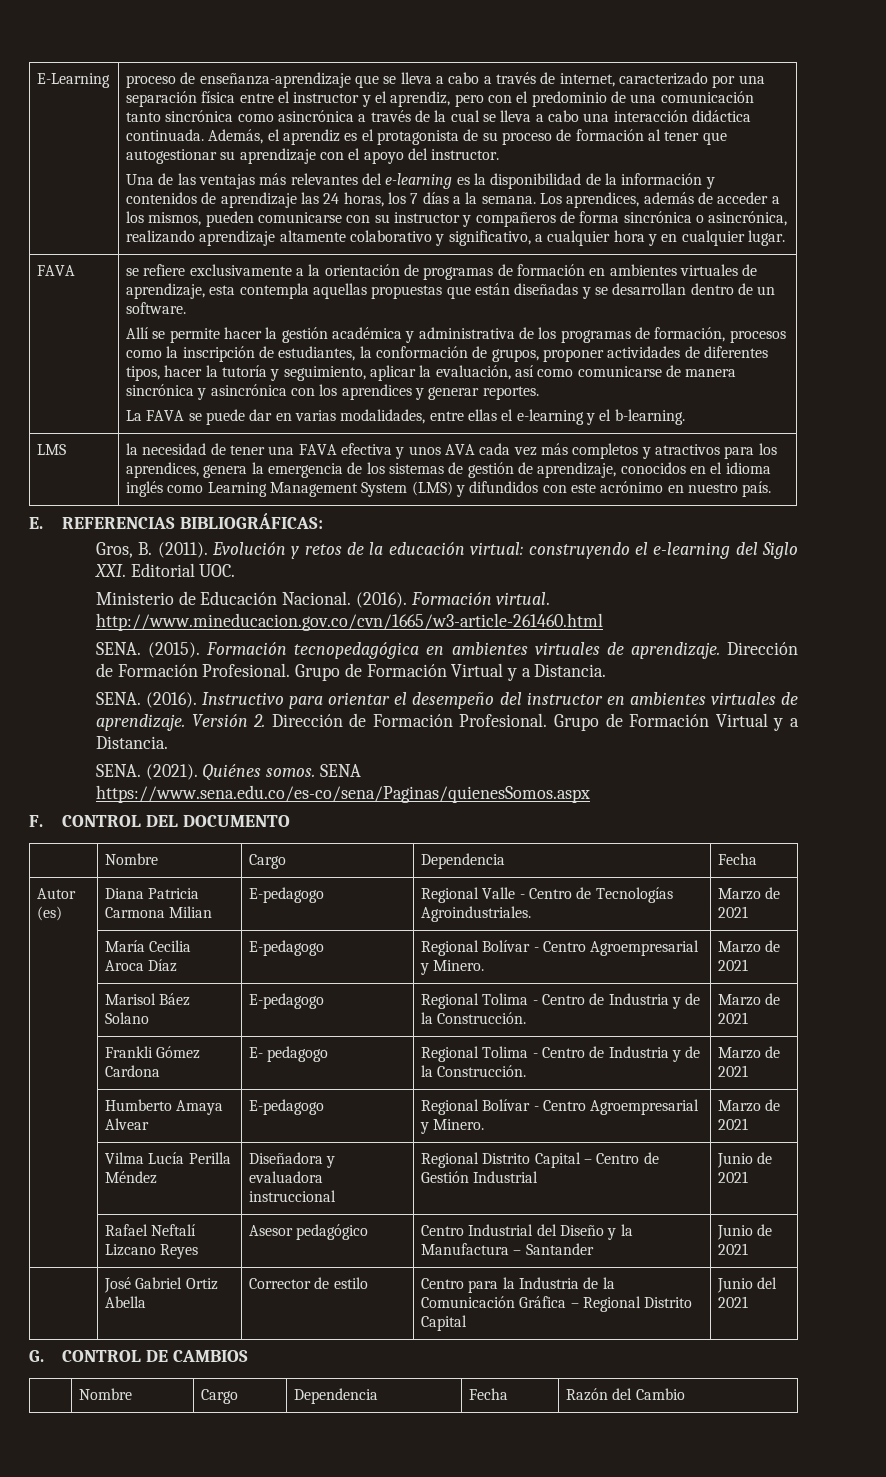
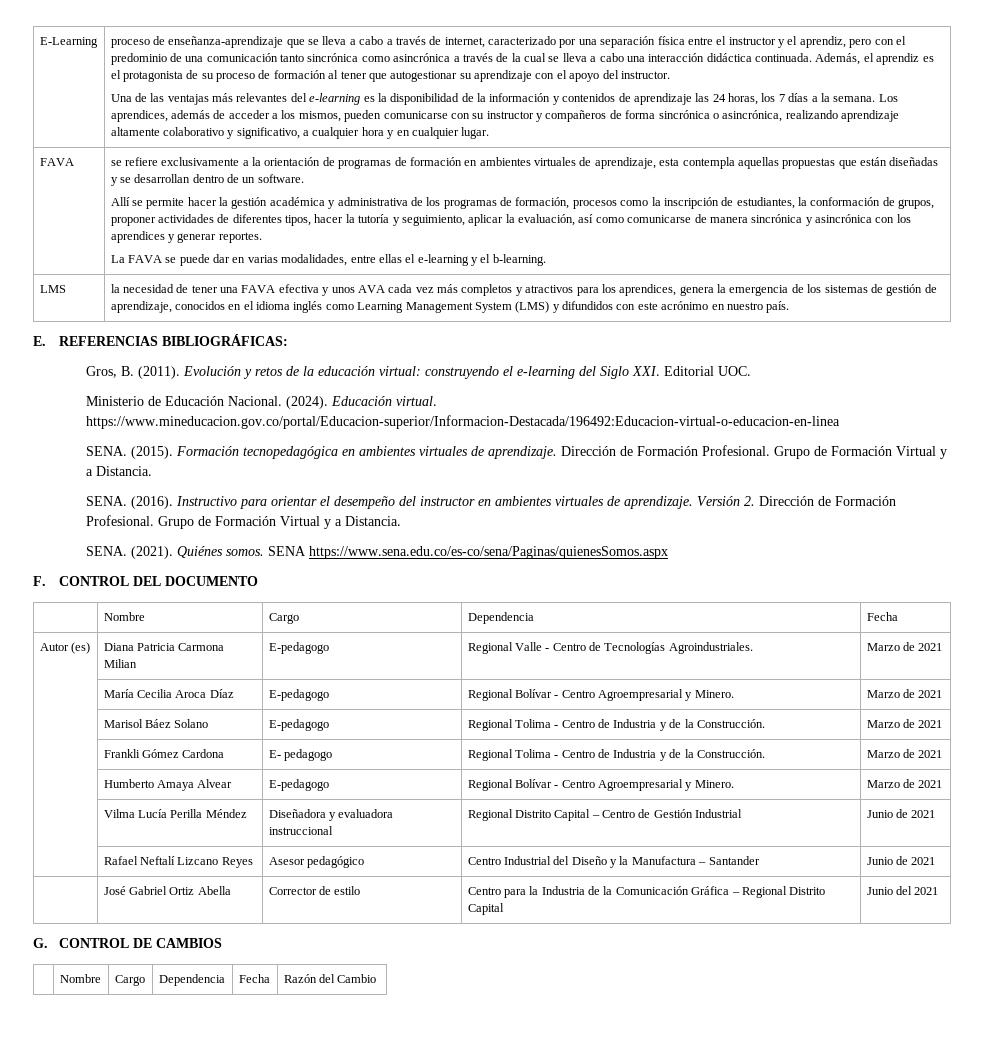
[355,592,551,608] [95,613,603,631] (2016). Formación virtual. http://www.mineducacion.gov.co/cvn/1665/w3-article-261460.html -> [285,396,437,409] [85,415,840,429] (2024). Educación virtual. https://www.mineducacion.gov.co/portal/Educacion-superior/Informacion-Destacada/196492:Educacion-virtual-o-educacion-en-linea

